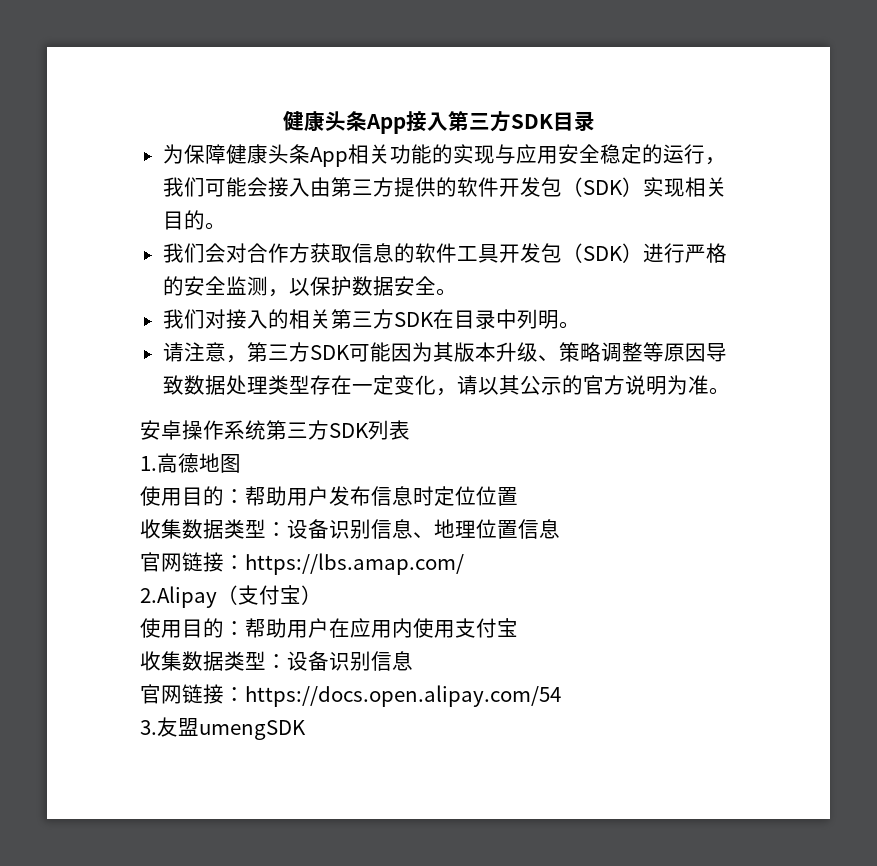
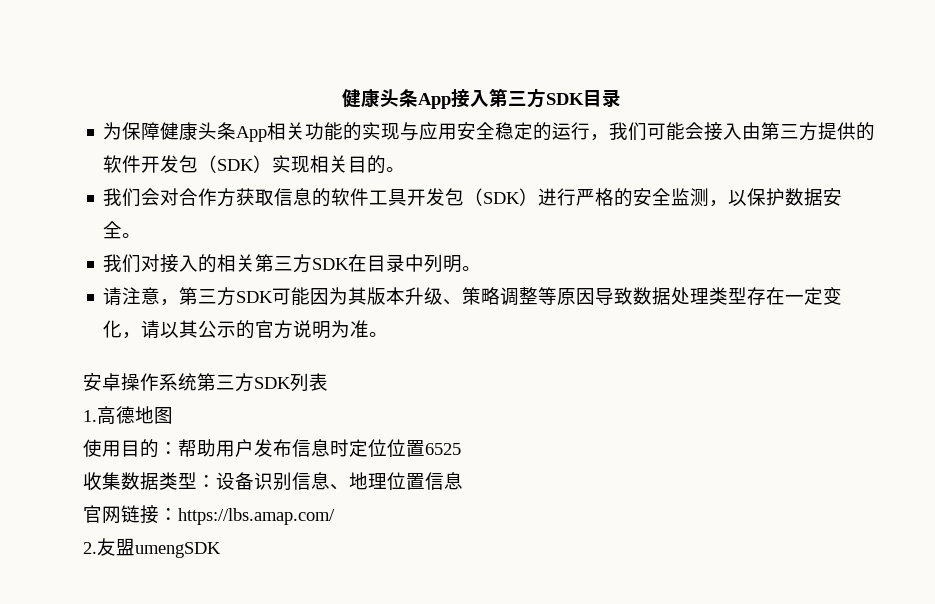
(518, 496) none -> [425,443,461,455] 6525
[140,585,322,608] [140,618,518,638] [140,651,413,671] [140,684,561,707] [140,720,157,735] 2.Alipay（支付宝） // 使用目的：帮助用户在应用内使用支付宝 // 收集数据类型：设备识别信息 // 官网链接：https://docs.open.alipay.com/54 // 3. -> [83,542,97,554] 2.

